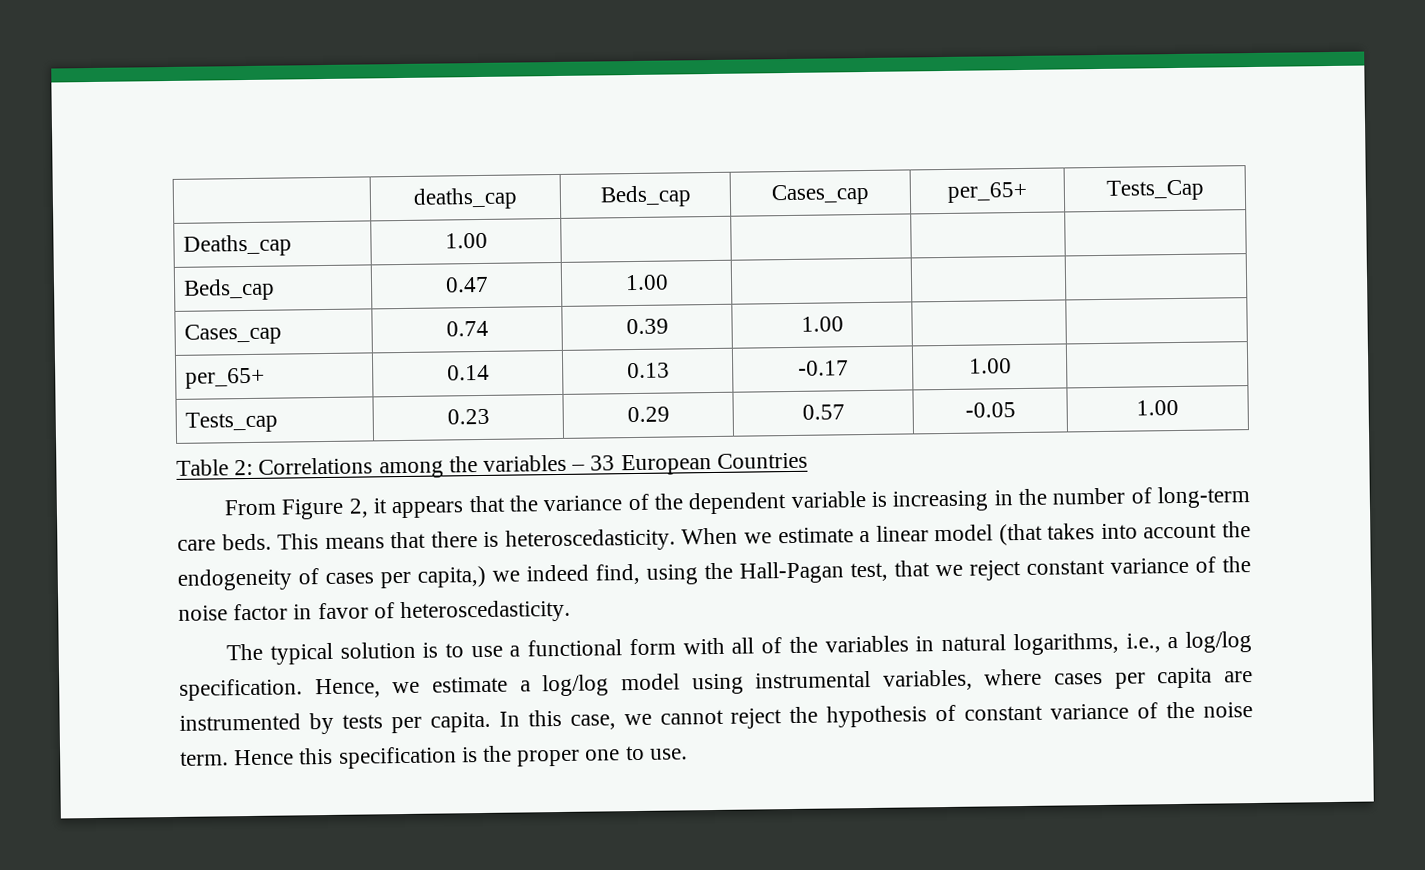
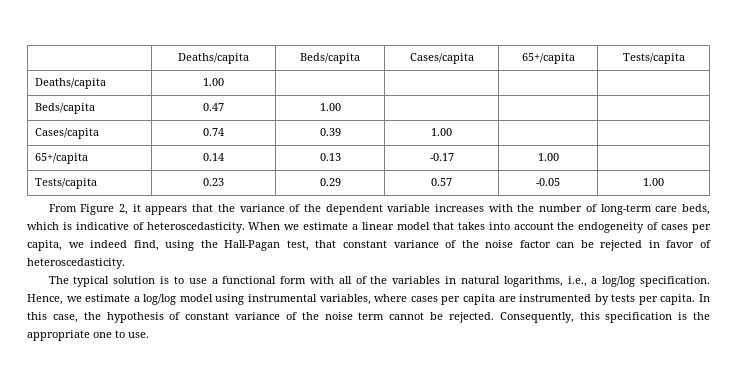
[413,187,518,210] [599,185,692,208] [771,183,870,206] [947,181,1028,203] [1105,179,1205,201] [183,234,293,257] | deaths_cap | Beds_cap | Cases_cap | per_65+ | Tests_Cap // Deaths_cap -> [178,53,249,64] [300,53,360,64] [409,53,474,64] [521,53,575,64] [622,53,685,64] [34,78,106,89] | Deaths/capita | Beds/capita | Cases/capita | 65+/capita | Tests/capita // Deaths/capita
[183,278,276,301] Beds_cap -> [34,103,95,114] Beds/capita
[184,323,283,345] Cases_cap -> [34,128,99,139] Cases/capita
[185,367,266,389] per_65+ -> [34,153,88,164] 65+/capita
[185,411,279,433] Tests_cap -> [34,178,97,189] Tests/capita
[176,452,808,479] // Table 2: Correlations among the variables – 33 European Countries -> (664, 182) none
[871,490,1013,512] is increasing in -> [435,204,513,212] increases with
[221,531,500,551] beds. This means that there is -> [681,204,710,215] [27,222,144,230] beds, which is indicative of
[998,523,1043,546] (that -> [432,222,454,230] that
[417,565,486,588] capita,) -> [27,240,62,251] capita,
[935,560,1021,581] we reject -> (337, 244) none
(289, 612) none -> [556,240,643,251] can be rejected
[623,708,783,729] we cannot reject -> (78, 318) none
[180,749,295,766] term. Hence -> [358,312,574,323] term cannot be rejected. Consequently,
[517,749,581,767] proper -> [27,330,90,341] appropriate

